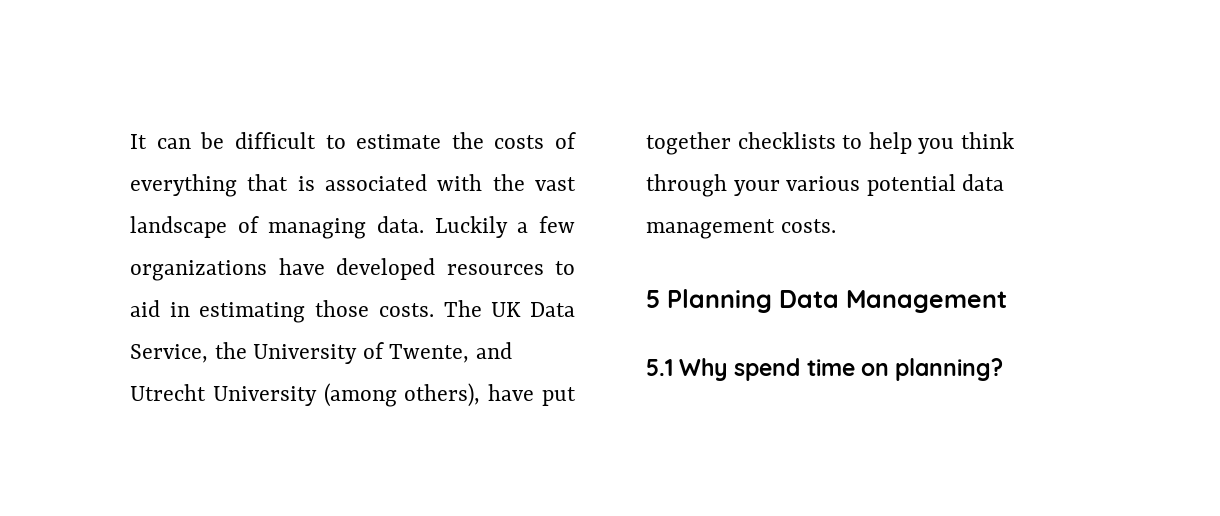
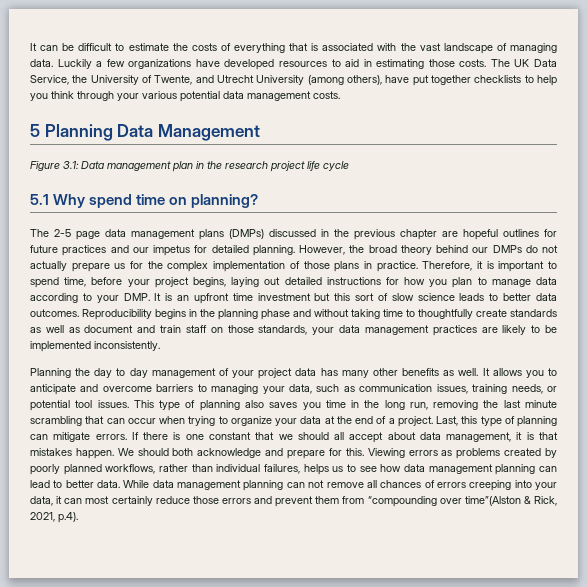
(1007, 301) none -> [30,161,349,172] // Figure 3.1: Data management plan in the research project life cycle
(1004, 369) none -> [30,229,557,240] [30,245,558,256] [30,261,557,272] [30,277,557,288] [30,293,558,304] [30,309,557,320] [30,325,557,336] [30,341,160,352] [30,368,557,379] [30,384,558,395] [30,400,557,411] [30,416,557,427] [30,432,558,443] [30,448,557,459] [30,464,558,475] [30,480,558,491] [30,496,557,507] [30,512,78,523] // The 2-5 page data management plans (DMPs) discussed in the previous chapter are hopeful outlines for future practices and our impetus for detailed planning. However, the broad theory behind our DMPs do not actually prepare us for the complex implementation of those plans in practice. Therefore, it is important to spend time, before your project begins, laying out detailed instructions for how you plan to manage data according to your DMP. It is an upfront time investment but this sort of slow science leads to better data outcomes. Reproducibility begins in the planning phase and without taking time to thoughtfully create standards as well as document and train staff on those standards, your data management practices are likely to be implemented inconsistently. // Planning the day to day management of your project data has many other benefits as well. It allows you to anticipate and overcome barriers to managing your data, such as communication issues, training needs, or potential tool issues. This type of planning also saves you time in the long run, removing the last minute scrambling that can occur when trying to organize your data at the end of a project. Last, this type of planning can mitigate errors. If there is one constant that we should all accept about data management, it is that mistakes happen. We should both acknowledge and prepare for this. Viewing errors as problems created by poorly planned workflows, rather than individual failures, helps us to see how data management planning can lead to better data. While data management planning can not remove all chances of errors creeping into your data, it can most certainly reduce those errors and prevent them from “compounding over time”(Alston & Rick, 2021, p.4).

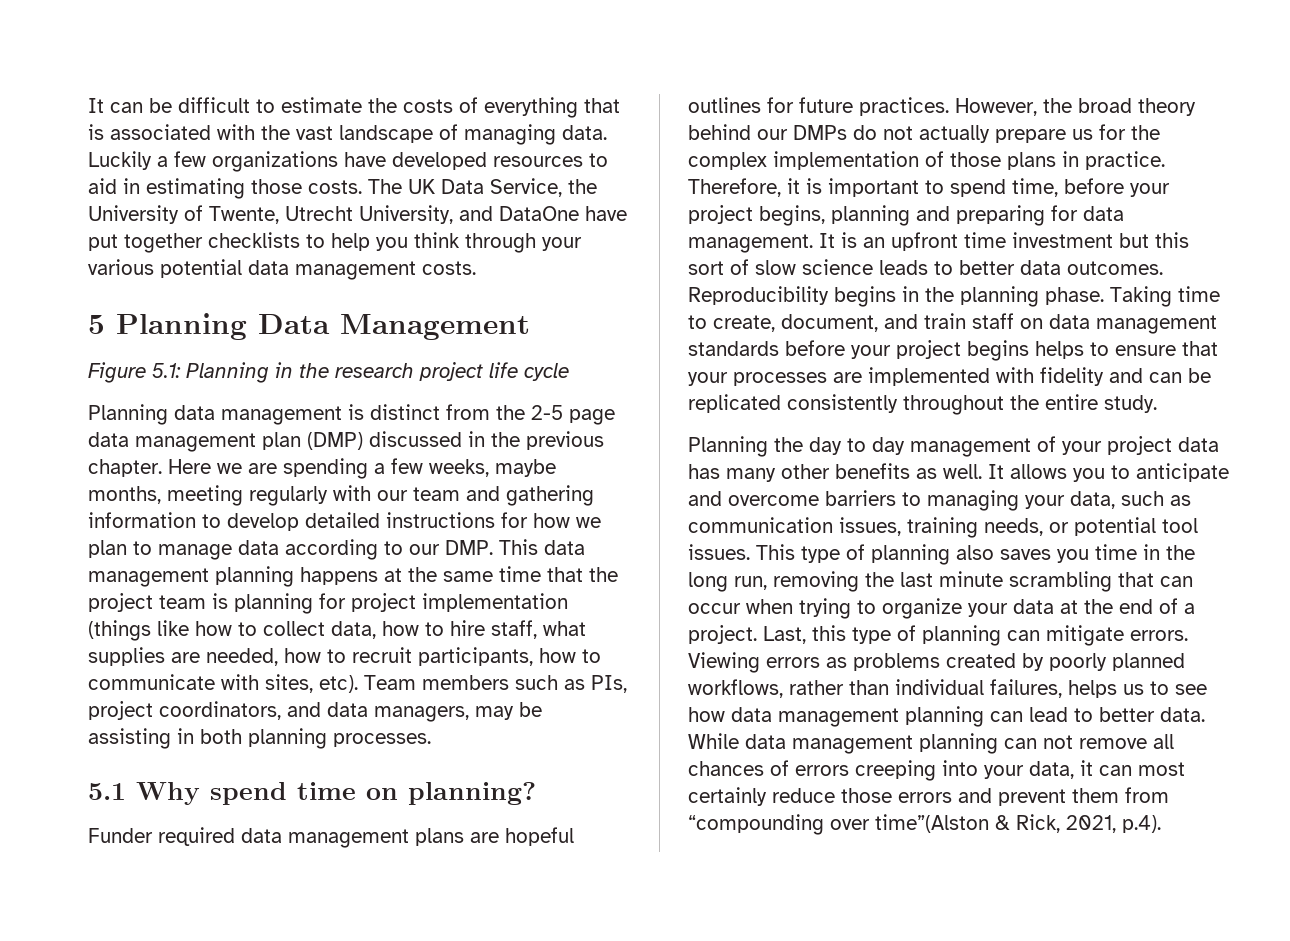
[195,75,382,85] and Utrecht University (among others), -> [285,205,579,224] Utrecht University, and DataOne
[63,161,193,172] 3.1: Data management plan -> [152,362,269,383] 5.1: Planning
(349, 166) none -> [88,404,615,425] [88,431,604,452] [88,458,556,479] [88,485,594,506] [88,512,601,531] [88,539,585,560] [88,566,618,587] [88,593,568,614] [88,620,586,641] [88,647,601,666] [88,674,627,693] [88,701,542,722] [88,728,431,749] // Planning data management is distinct from the 2-5 page data management plan (DMP) discussed in the previous chapter. Here we are spending a few weeks, maybe months, meeting regularly with our team and gathering information to develop detailed instructions for how we plan to manage data according to our DMP. This data management planning happens at the same time that the project team is planning for project implementation (things like how to collect data, how to hire staff, what supplies are needed, how to recruit participants, how to communicate with sites, etc). Team members such as PIs, project coordinators, and data managers, may be assisting in both planning processes.
[30,229,437,240] The 2-5 page data management plans (DMPs) discussed in the previous chapter -> [88,827,464,848] Funder required data management plans
[62,245,295,256] practices and our impetus for detailed planning. -> [859,97,949,116] practices.
[231,277,557,288] [30,293,150,303] laying out detailed instructions for how you plan to manage data according to your DMP. -> [831,205,1124,226] [688,234,813,253] planning and preparing for data management.
[261,309,557,320] [30,325,557,336] [30,341,160,352] phase and without taking time to thoughtfully create standards as well as document and train staff on those standards, your data management practices are likely to be implemented inconsistently. -> [1045,286,1220,307] [688,313,1217,334] [688,340,1218,361] [688,367,1211,386] [688,394,1157,415] phase. Taking time to create, document, and train staff on data management standards before your project begins helps to ensure that your processes are implemented with fidelity and can be replicated consistently throughout the entire study.
[131,432,558,443] [30,448,364,459] If there is one constant that we should all accept about data management, it is that mistakes happen. We should both acknowledge and prepare for this. -> (1188, 635) none

